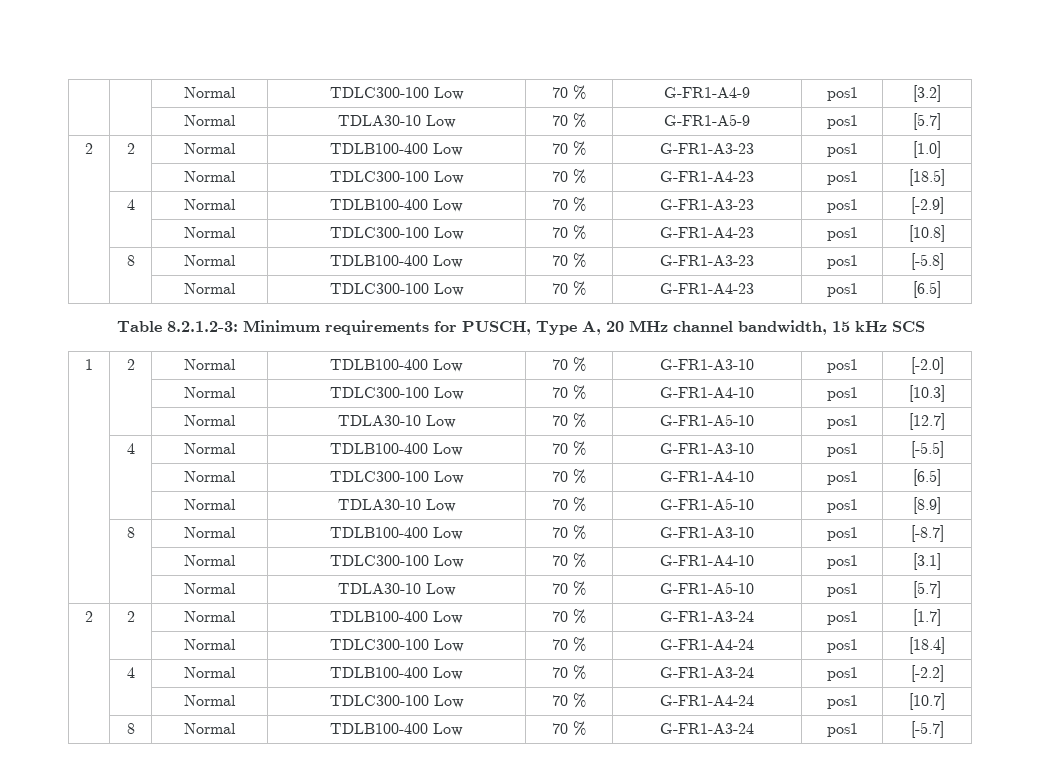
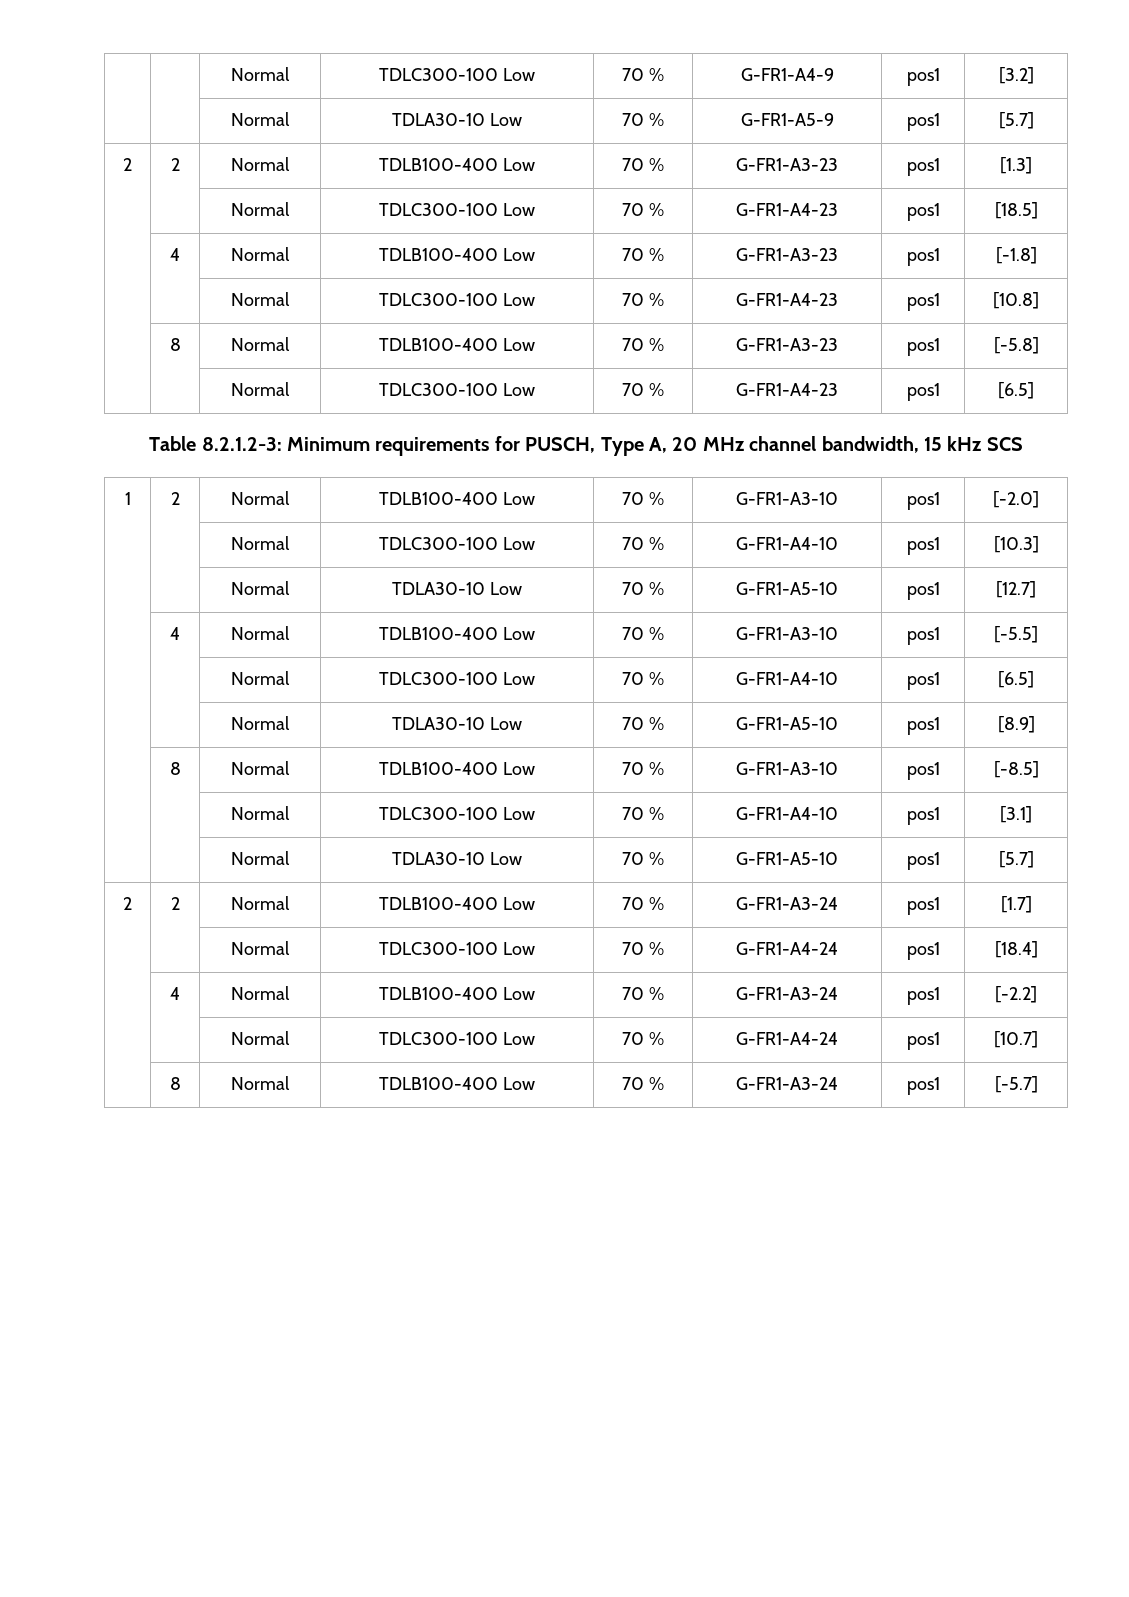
[913,141,941,158] [1.0] -> [1000,157,1032,174] [1.3]
[910,197,944,214] [-2.9] -> [995,247,1037,264] [-1.8]
[910,525,944,542] [-8.7] -> [993,761,1039,778] [-8.5]

